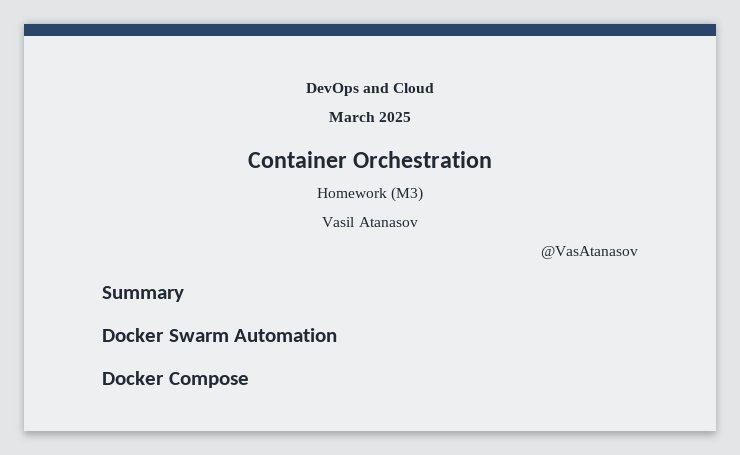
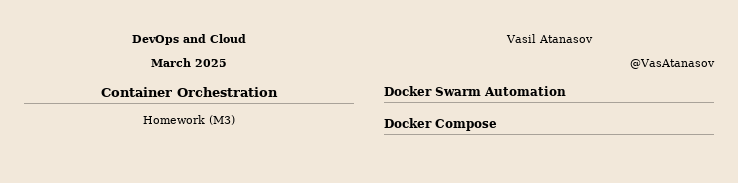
[102,286,184,302] // Summary -> (715, 64) none

